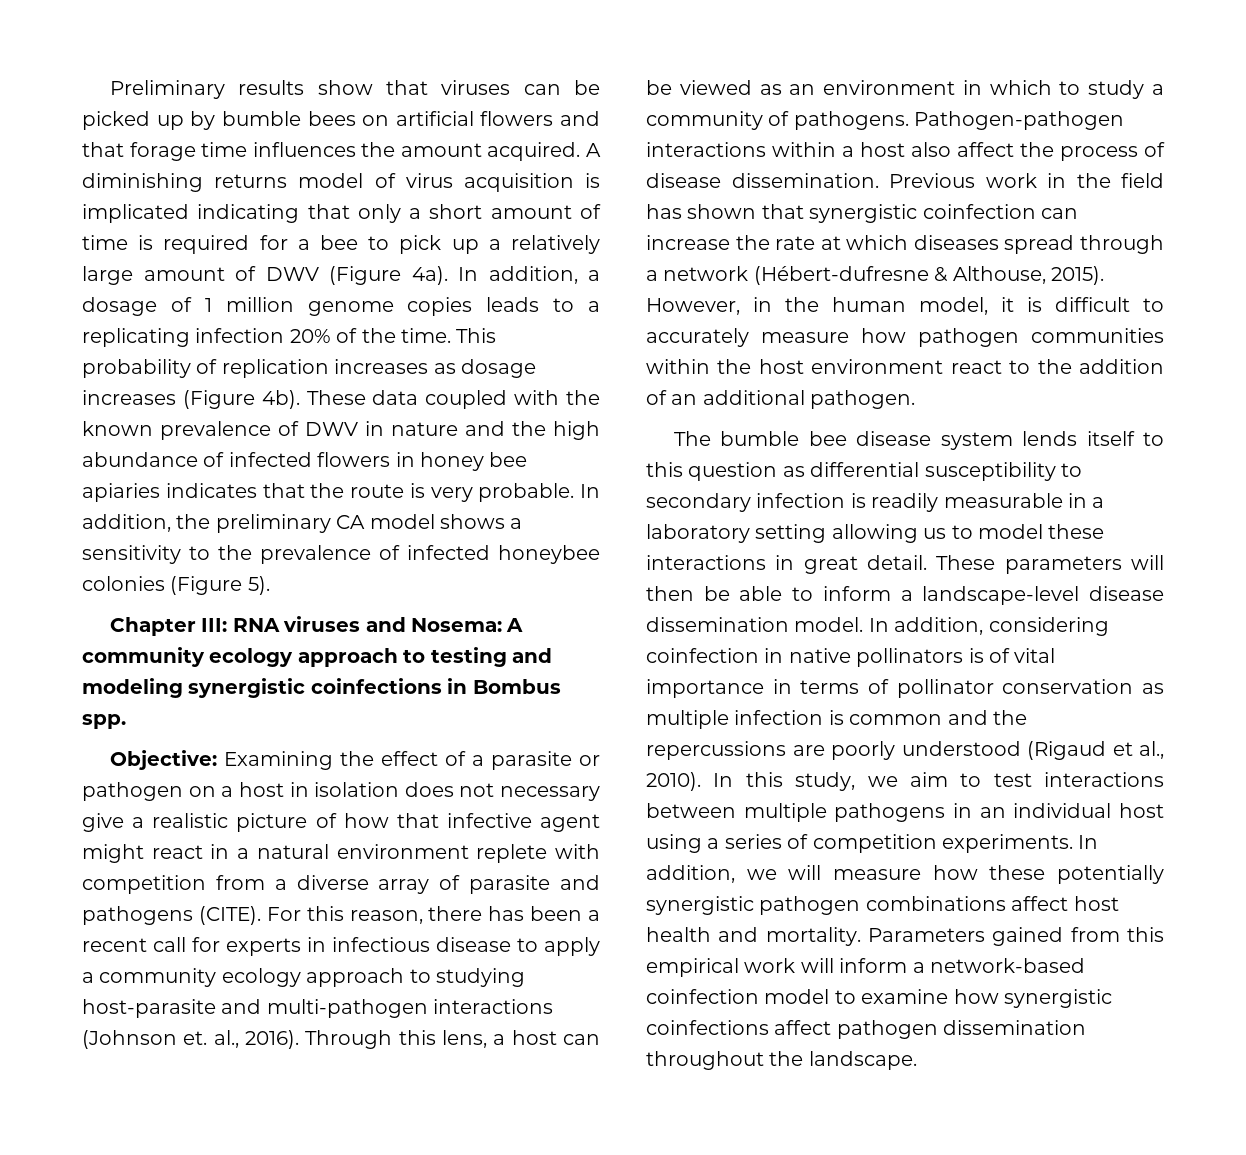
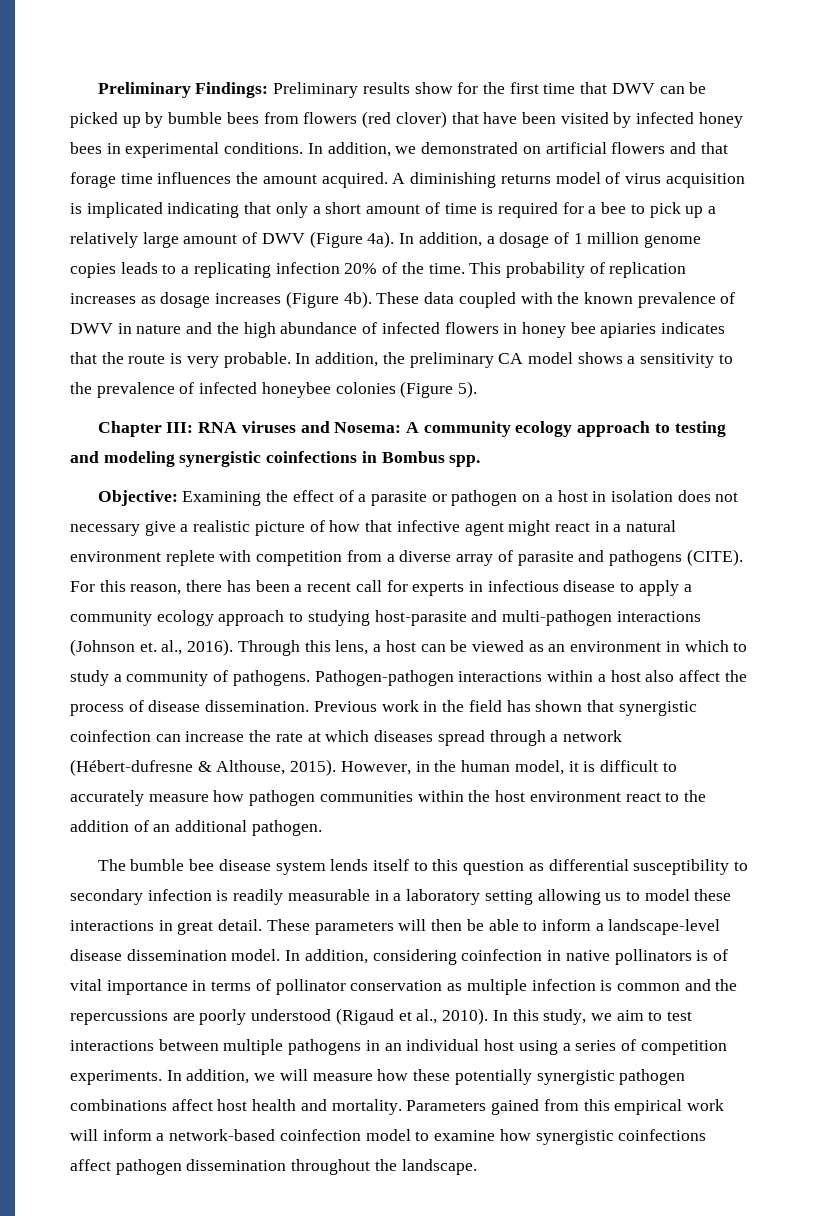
[109,80,511,99] Preliminary results show that viruses -> [97,82,655,98] Preliminary Findings: Preliminary results show for the first time that DWV
(356, 118) none -> [263,111,743,128] [70,142,519,158] from flowers (red clover) that have been visited by infected honey bees in experimental conditions. In addition, we demonstrated

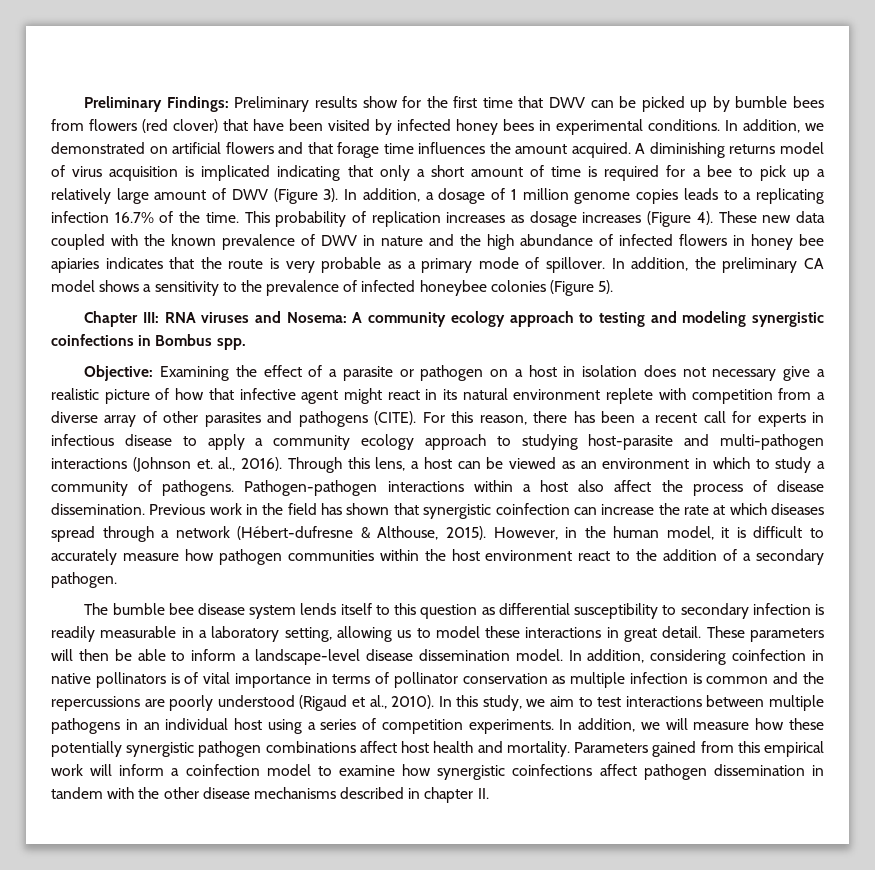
[367,231,395,248] 4a). -> [323,188,339,202] 3).
[344,263,378,274] 20% -> [114,212,154,223] 16.7%
[343,291,420,308] 4b). These -> [696,211,792,225] 4). These new
[223,352,291,368] probable. -> [321,257,605,273] probable as a primary mode of spillover.
[613,524,622,532] a -> [443,389,458,400] its
[517,551,574,566] parasite -> [163,411,261,427] other parasites
[153,820,248,832] an additional -> [743,549,824,565] a secondary
[484,890,533,905] setting -> [284,627,332,642] setting,
[169,1129,276,1141] network-based -> (180, 772) none
[291,1159,477,1175] throughout the landscape. -> [812,765,824,776] [51,787,489,803] in tandem with the other disease mechanisms described in chapter II.

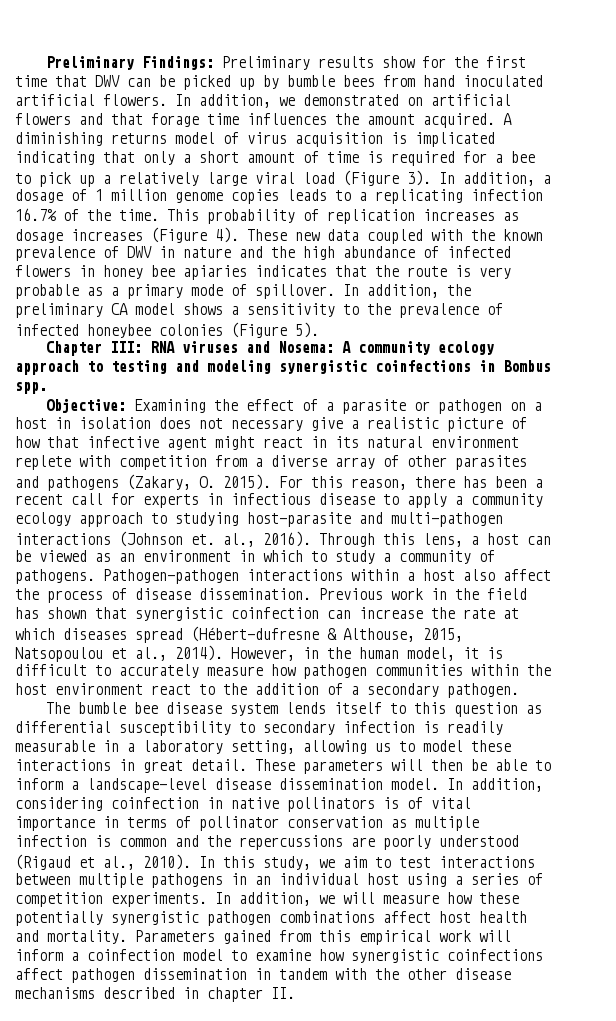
[89,119,720,135] flowers (red clover) that have been visited by infected honey bees in experimental conditions. -> [423,75,543,87] [15,94,167,106] hand inoculated artificial flowers.
[154,188,268,200] amount of DWV -> [255,172,335,184] viral load
[374,411,417,425] (CITE). -> [127,474,271,490] (Zakary, O. 2015).
[102,526,486,542] through a network (Hébert-dufresne & Althouse, 2015). -> [191,626,463,642] [15,645,223,662] (Hébert-dufresne & Althouse, 2015, Natsopoulou et al., 2014).

